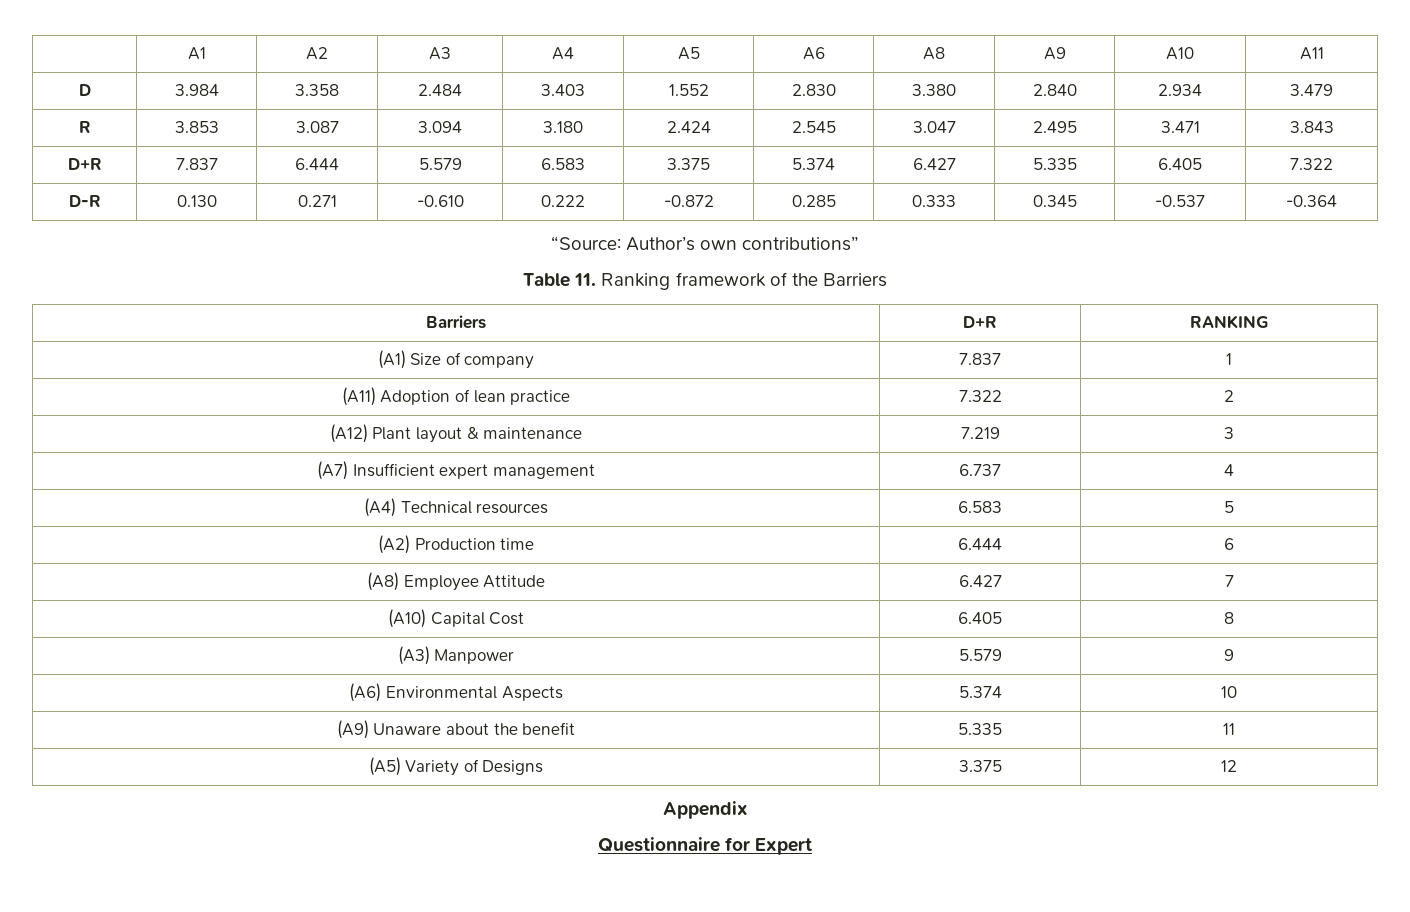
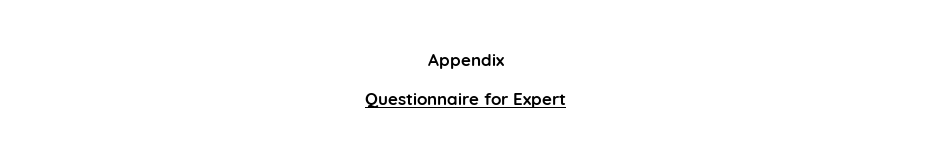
[187,47,206,60] [306,47,328,60] [429,47,451,60] [552,47,574,60] [677,47,700,60] [802,47,825,60] [923,47,945,60] [1043,47,1066,60] [1166,47,1194,60] [1299,47,1324,60] [78,84,91,96] [174,84,219,96] [295,84,339,96] [418,84,462,96] [541,84,585,96] [668,84,709,96] [791,84,836,96] [912,84,956,96] [1032,84,1077,96] [1158,84,1202,96] [1290,84,1333,96] [78,121,91,133] [174,121,219,133] [295,121,339,133] [418,121,462,133] [543,121,583,133] [666,121,711,133] [791,121,836,133] [912,121,956,133] [1032,121,1077,133] [1160,121,1200,133] [1289,121,1334,133] [67,158,102,170] [175,158,218,170] [295,158,339,170] [418,158,462,170] [541,158,585,170] [667,158,710,170] [792,158,835,170] [912,158,956,170] [1032,158,1077,170] [1158,158,1202,170] [1290,158,1333,170] [68,195,101,207] [176,195,217,207] [297,195,337,207] [416,195,464,207] [541,195,585,207] [663,195,714,207] [791,195,836,207] [912,195,956,207] [1032,195,1077,207] [1155,195,1205,207] [1286,195,1337,207] [550,236,860,251] [523,272,887,290] [426,315,486,329] [963,316,997,328] [1189,315,1269,329] [377,350,535,369] [959,353,1001,365] [1226,353,1232,365] [341,387,571,406] [958,390,1002,402] [1224,390,1234,402] [329,424,583,443] [960,427,1000,439] [1224,427,1234,439] [317,461,595,480] [959,464,1001,476] [1224,464,1234,476] [363,498,549,517] [958,501,1002,513] [1224,501,1234,513] [377,535,535,554] [958,538,1002,550] [1224,538,1234,550] [366,572,546,591] [958,575,1002,587] [1224,575,1234,587] [387,609,525,628] [958,612,1002,624] [1224,612,1234,624] [397,646,515,665] [958,649,1002,661] [1224,649,1234,661] [349,683,563,702] [958,686,1002,698] [1221,686,1237,698] [336,720,576,739] [958,723,1002,735] [1223,723,1235,735] [368,757,544,776] [958,760,1002,772] [1221,760,1237,772] | A1 | A2 | A3 | A4 | A5 | A6 | A8 | A9 | A10 | A11 // D | 3.984 | 3.358 | 2.484 | 3.403 | 1.552 | 2.830 | 3.380 | 2.840 | 2.934 | 3.479 // R | 3.853 | 3.087 | 3.094 | 3.180 | 2.424 | 2.545 | 3.047 | 2.495 | 3.471 | 3.843 // D+R | 7.837 | 6.444 | 5.579 | 6.583 | 3.375 | 5.374 | 6.427 | 5.335 | 6.405 | 7.322 // D-R | 0.130 | 0.271 | -0.610 | 0.222 | -0.872 | 0.285 | 0.333 | 0.345 | -0.537 | -0.364 // “Source: Author’s own contributions” // Table 11. Ranking framework of the Barriers // Barriers | D+R | RANKING // (A1) Size of company | 7.837 | 1 // (A11) Adoption of lean practice | 7.322 | 2 // (A12) Plant layout & maintenance | 7.219 | 3 // (A7) Insufficient expert management | 6.737 | 4 // (A4) Technical resources | 6.583 | 5 // (A2) Production time | 6.444 | 6 // (A8) Employee Attitude | 6.427 | 7 // (A10) Capital Cost | 6.405 | 8 // (A3) Manpower | 5.579 | 9 // (A6) Environmental Aspects | 5.374 | 10 // (A9) Unaware about the benefit | 5.335 | 11 // (A5) Variety of Designs | 3.375 | 12 // -> (427, 61) none

